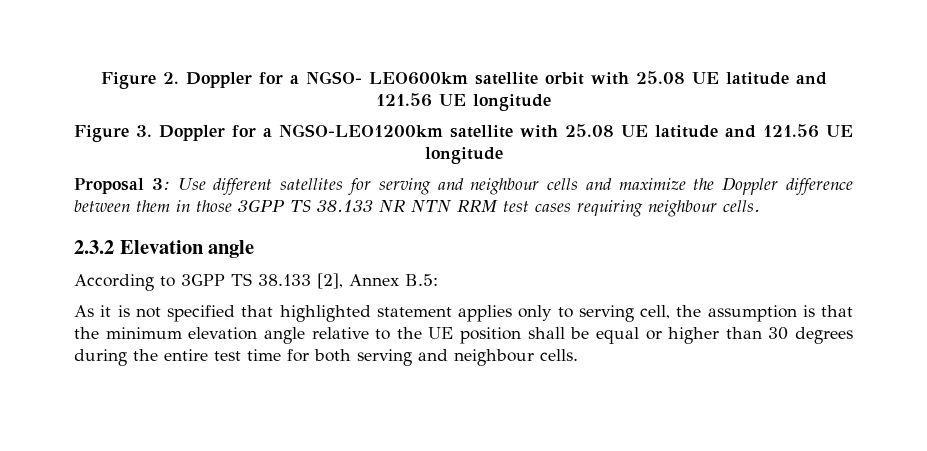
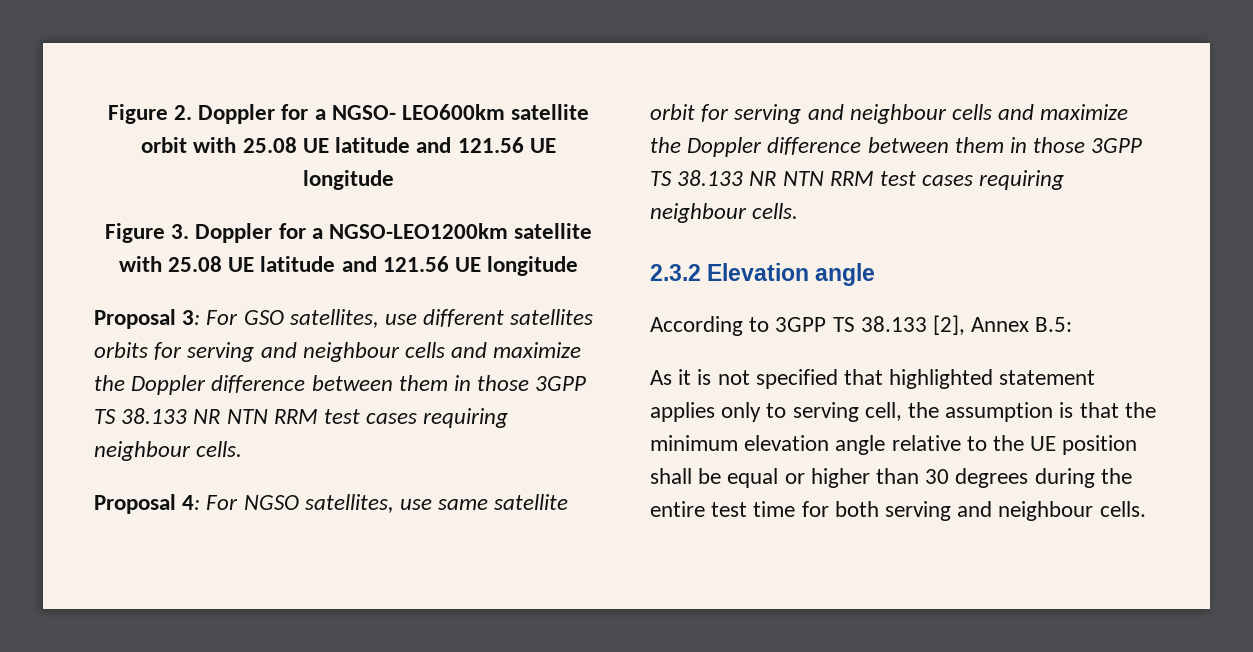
[177,178,344,195] Use different satellites -> [206,309,594,328] [94,342,582,362] [94,375,587,395] [94,408,509,428] [94,441,243,461] [94,494,569,514] [650,104,695,120] For GSO satellites, use different satellites orbits for serving and neighbour cells and maximize the Doppler difference between them in those 3GPP TS 38.133 NR NTN RRM test cases requiring neighbour cells. // Proposal 4: For NGSO satellites, use same satellite orbit

